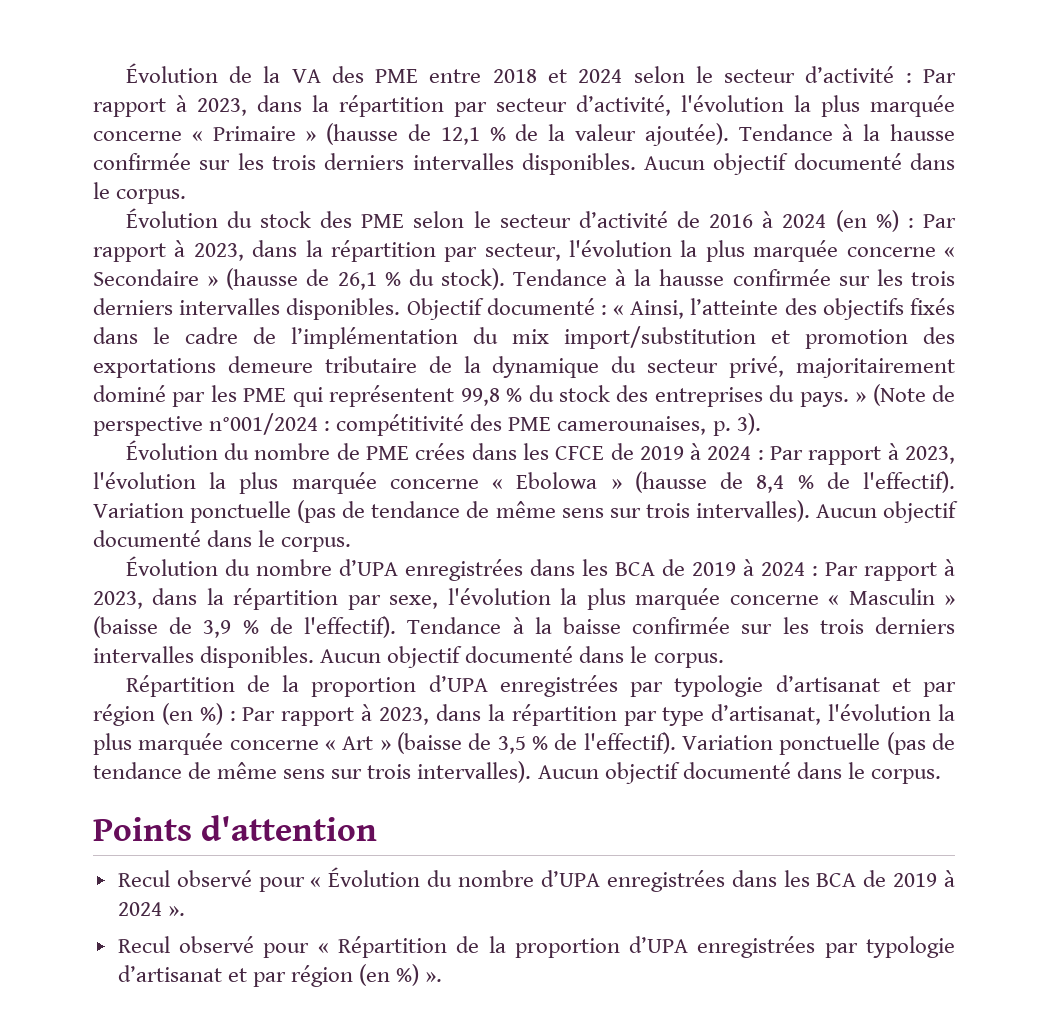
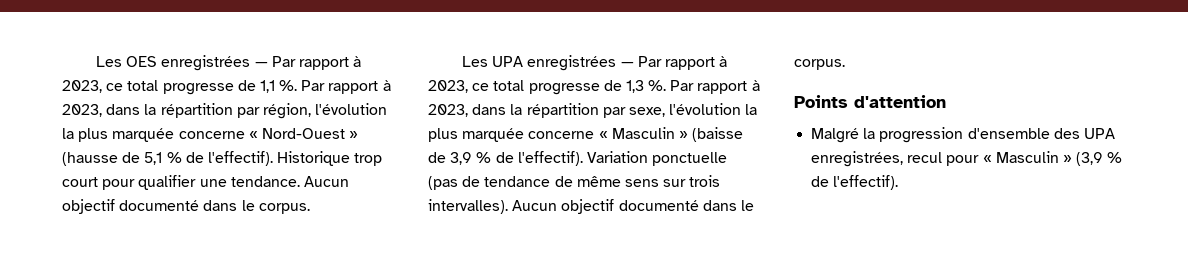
[125,63,957,83] [93,95,955,117] [93,123,955,146] [93,153,955,175] [93,182,187,204] [125,208,956,232] [93,240,955,262] [93,268,955,290] [93,298,955,320] [93,326,955,349] [93,356,956,378] [93,384,955,407] [93,413,761,436] [125,440,956,465] [93,471,956,494] [93,500,959,523] [93,530,352,552] [125,556,818,581] Évolution de la VA des PME entre 2018 et 2024 selon le secteur d’activité : Par rapport à 2023, dans la répartition par secteur d’activité, l'évolution la plus marquée concerne « Primaire » (hausse de 12,1 % de la valeur ajoutée). Tendance à la hausse confirmée sur les trois derniers intervalles disponibles. Aucun objectif documenté dans le corpus. // Évolution du stock des PME selon le secteur d’activité de 2016 à 2024 (en %) : Par rapport à 2023, dans la répartition par secteur, l'évolution la plus marquée concerne « Secondaire » (hausse de 26,1 % du stock). Tendance à la hausse confirmée sur les trois derniers intervalles disponibles. Objectif documenté : « Ainsi, l’atteinte des objectifs fixés dans le cadre de l’implémentation du mix import/substitution et promotion des exportations demeure tributaire de la dynamique du secteur privé, majoritairement dominé par les PME qui représentent 99,8 % du stock des entreprises du pays. » (Note de perspective n°001/2024 : compétitivité des PME camerounaises, p. 3). // Évolution du nombre de PME crées dans les CFCE de 2019 à 2024 : Par rapport à 2023, l'évolution la plus marquée concerne « Ebolowa » (hausse de 8,4 % de l'effectif). Variation ponctuelle (pas de tendance de même sens sur trois intervalles). Aucun objectif documenté dans le corpus. // Évolution du nombre d’UPA enregistrées dans les BCA de 2019 à 2024 : -> [96,55,362,71] [62,80,391,95] [62,103,388,119] [62,128,359,142] [62,151,383,166] [62,175,349,190] [62,199,310,214] [462,55,728,71] [428,80,667,95] Les OES enregistrées — Par rapport à 2023, ce total progresse de 1,1 %. Par rapport à 2023, dans la répartition par région, l'évolution la plus marquée concerne « Nord-Ouest » (hausse de 5,1 % de l'effectif). Historique trop court pour qualifier une tendance. Aucun objectif documenté dans le corpus. // Les UPA enregistrées — Par rapport à 2023, ce total progresse de 1,3 %.
[407,617,955,634] [93,646,724,668] [125,675,956,697] [93,703,956,726] [93,732,676,755] Tendance à la baisse confirmée sur les trois derniers intervalles disponibles. Aucun objectif documenté dans le corpus. // Répartition de la proportion d’UPA enregistrées par typologie d’artisanat et par région (en %) : Par rapport à 2023, dans la répartition par type d’artisanat, l'évolution la plus marquée concerne « Art » (baisse de 3,5 % de l'effectif). -> (583, 158) none
[117,867,955,892] [117,902,185,916] [117,936,955,958] [117,964,443,987] Recul observé pour « Évolution du nombre d’UPA enregistrées dans les BCA de 2019 à 2024 ». // Recul observé pour « Répartition de la proportion d’UPA enregistrées par typologie d’artisanat et par région (en %) ». -> [811,127,1115,143] [811,151,1123,167] [811,175,899,190] Malgré la progression d'ensemble des UPA enregistrées, recul pour « Masculin » (3,9 % de l'effectif).

